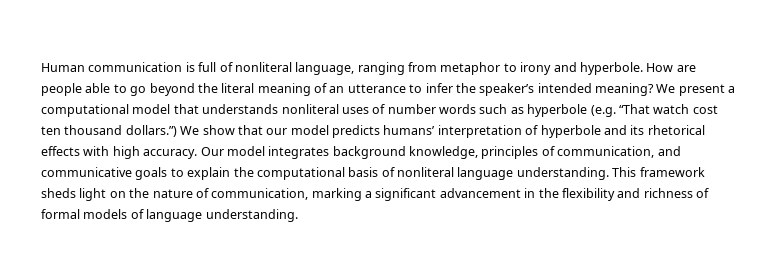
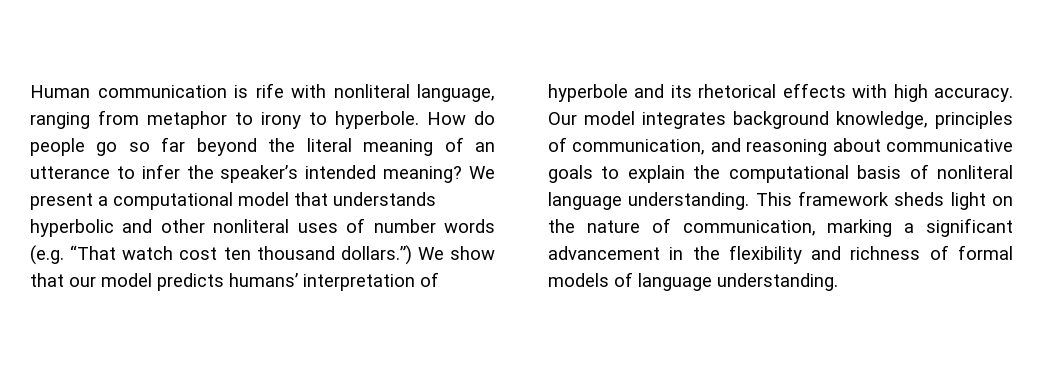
[198,62,233,72] full of -> [255,83,326,98] rife with
[553,62,577,72] and -> [309,112,327,125] to
[676,65,696,72] [41,83,147,96] are people able to go -> [474,111,495,125] [30,137,186,156] do people go so far
(279, 109) none -> [30,219,205,237] hyperbolic and other
[479,104,588,117] such as hyperbole -> (496, 226) none
(681, 151) none -> [746,138,881,156] reasoning about

